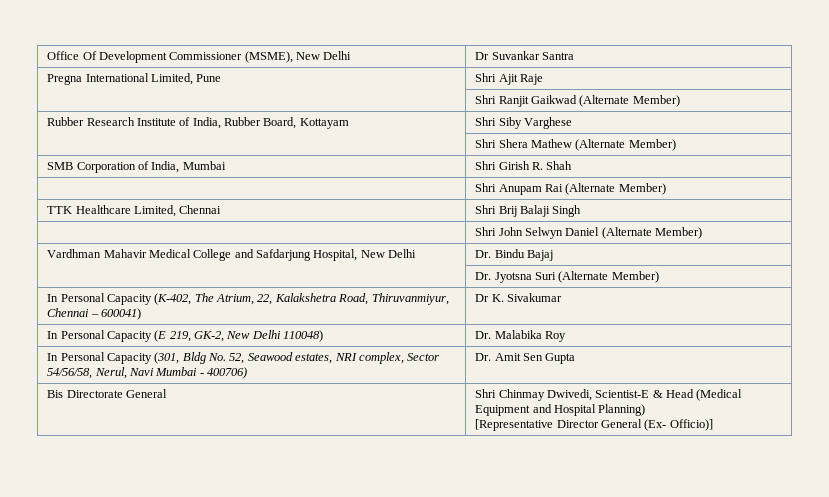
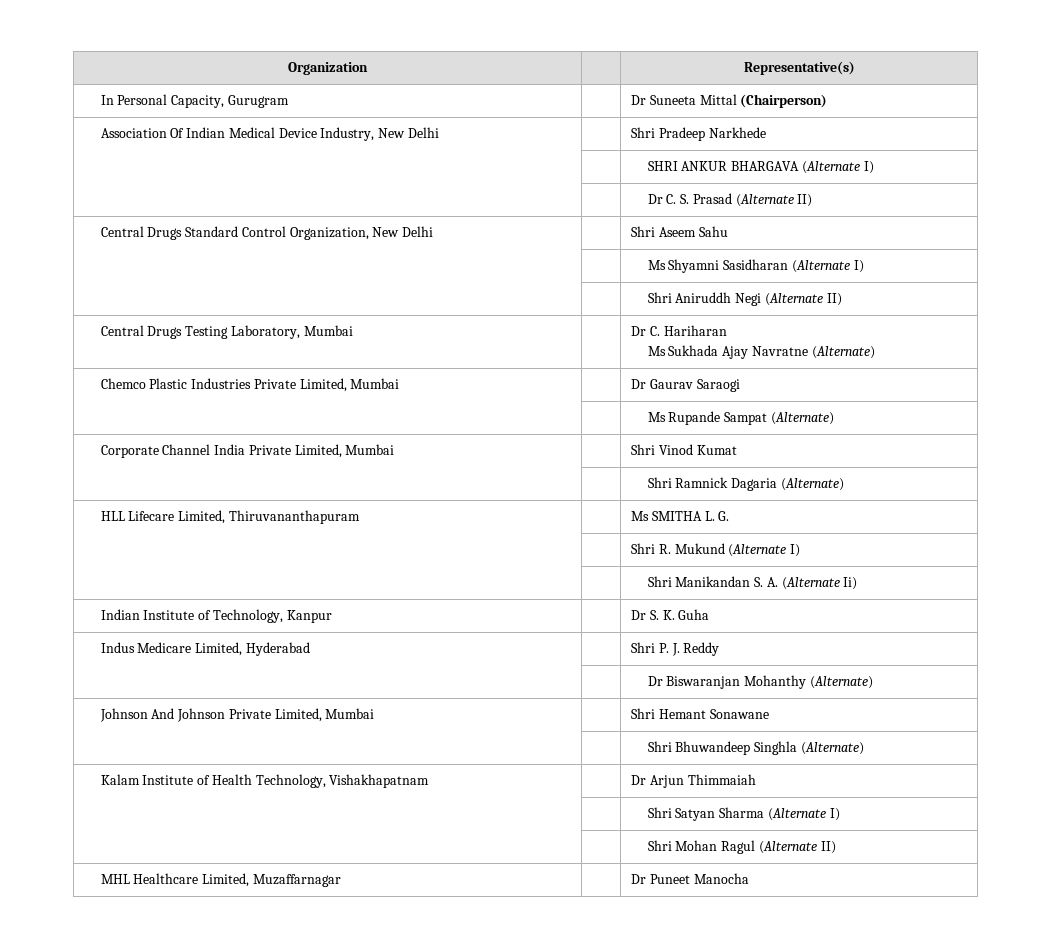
[47,51,352,63] [475,51,574,60] [47,73,222,85] [475,73,543,85] [475,95,680,107] [47,117,349,129] [475,117,572,129] [475,139,676,151] [47,161,226,173] [475,161,573,170] [475,183,666,195] [47,205,222,217] [475,205,582,217] [475,227,703,239] [47,249,417,261] [475,249,553,261] [475,271,659,283] [47,293,449,305] [47,308,141,320] [475,293,562,302] [47,330,324,342] [475,330,566,342] [47,352,440,364] [47,367,248,379] [475,353,576,364] [47,389,167,398] [475,389,743,401] [475,404,646,416] [475,419,713,431] Office Of Development Commissioner (MSME), New Delhi | Dr Suvankar Santra // Pregna International Limited, Pune | Shri Ajit Raje // | Shri Ranjit Gaikwad (Alternate Member) // Rubber Research Institute of India, Rubber Board, Kottayam | Shri Siby Varghese // | Shri Shera Mathew (Alternate Member) // SMB Corporation of India, Mumbai | Shri Girish R. Shah // | Shri Anupam Rai (Alternate Member) // TTK Healthcare Limited, Chennai | Shri Brij Balaji Singh // | Shri John Selwyn Daniel (Alternate Member) // Vardhman Mahavir Medical College and Safdarjung Hospital, New Delhi | Dr. Bindu Bajaj // | Dr. Jyotsna Suri (Alternate Member) // In Personal Capacity (K-402, The Atrium, 22, Kalakshetra Road, Thiruvanmiyur, Chennai – 600041) | Dr K. Sivakumar // In Personal Capacity (E 219, GK-2, New Delhi 110048) | Dr. Malabika Roy // In Personal Capacity (301, Bldg No. 52, Seawood estates, NRI complex, Sector 54/56/58, Nerul, Navi Mumbai - 400706) | Dr. Amit Sen Gupta // Bis Directorate General | Shri Chinmay Dwivedi, Scientist-E & Head (Medical Equipment and Hospital Planning) // [Representative Director General (Ex- Officio)] -> [288,62,368,75] [743,61,855,75] [100,94,289,108] [631,94,828,108] [100,127,440,141] [631,127,766,141] [647,161,874,174] [647,193,813,207] [100,226,434,240] [631,226,728,237] [647,259,864,273] [647,292,842,306] [100,325,353,339] [631,325,727,336] [647,345,875,359] [100,378,400,392] [631,379,740,392] [647,411,834,425] [100,444,395,458] [631,444,737,455] [647,477,844,491] [100,510,360,524] [631,511,730,521] [631,543,801,557] [647,576,858,590] [100,609,332,623] [631,609,710,620] [100,642,310,656] [631,642,720,656] [647,675,873,689] [99,708,375,722] [631,708,769,719] [647,741,864,755] [100,774,430,788] [631,774,756,788] [647,807,840,821] [647,840,836,854] [100,873,341,887] [631,873,749,884] Organization | | Representative(s) // In Personal Capacity, Gurugram | | Dr Suneeta Mittal (Chairperson) // Association Of Indian Medical Device Industry, New Delhi | | Shri Pradeep Narkhede // | | SHRI ANKUR BHARGAVA (Alternate I) // | | Dr C. S. Prasad (Alternate II) // Central Drugs Standard Control Organization, New Delhi | | Shri Aseem Sahu // | | Ms Shyamni Sasidharan (Alternate I) // | | Shri Aniruddh Negi (Alternate II) // Central Drugs Testing Laboratory, Mumbai | | Dr C. Hariharan // Ms Sukhada Ajay Navratne (Alternate) // Chemco Plastic Industries Private Limited, Mumbai | | Dr Gaurav Saraogi // | | Ms Rupande Sampat (Alternate) // Corporate Channel India Private Limited, Mumbai | | Shri Vinod Kumat // | | Shri Ramnick Dagaria (Alternate) // HLL Lifecare Limited, Thiruvananthapuram | | Ms SMITHA L. G. // | | Shri R. Mukund (Alternate I) // | | Shri Manikandan S. A. (Alternate Ii) // Indian Institute of Technology, Kanpur | | Dr S. K. Guha // Indus Medicare Limited, Hyderabad | | Shri P. J. Reddy // | | Dr Biswaranjan Mohanthy (Alternate) // Johnson And Johnson Private Limited, Mumbai | | Shri Hemant Sonawane // | | Shri Bhuwandeep Singhla (Alternate) // Kalam Institute of Health Technology, Vishakhapatnam | | Dr Arjun Thimmaiah // | | Shri Satyan Sharma (Alternate I) // | | Shri Mohan Ragul (Alternate II) // MHL Healthcare Limited, Muzaffarnagar | | Dr Puneet Manocha

